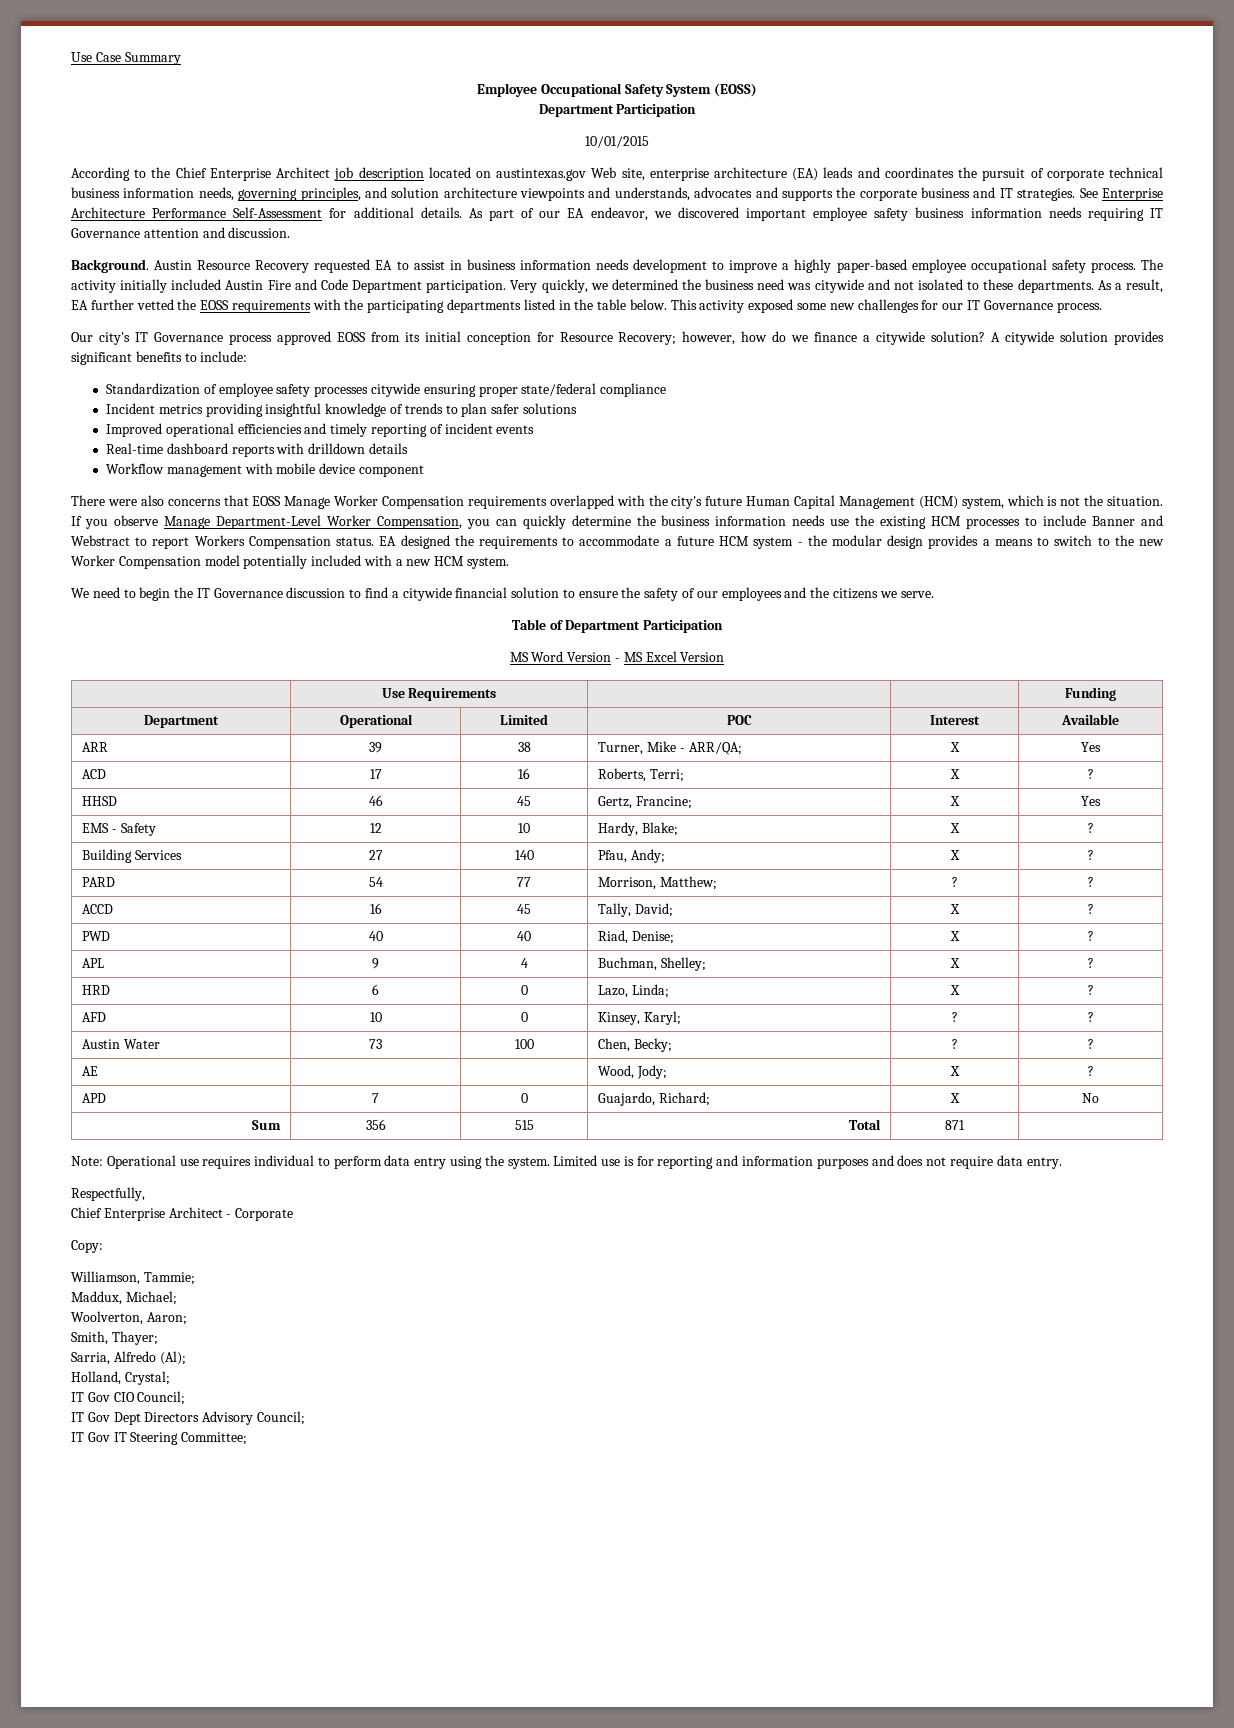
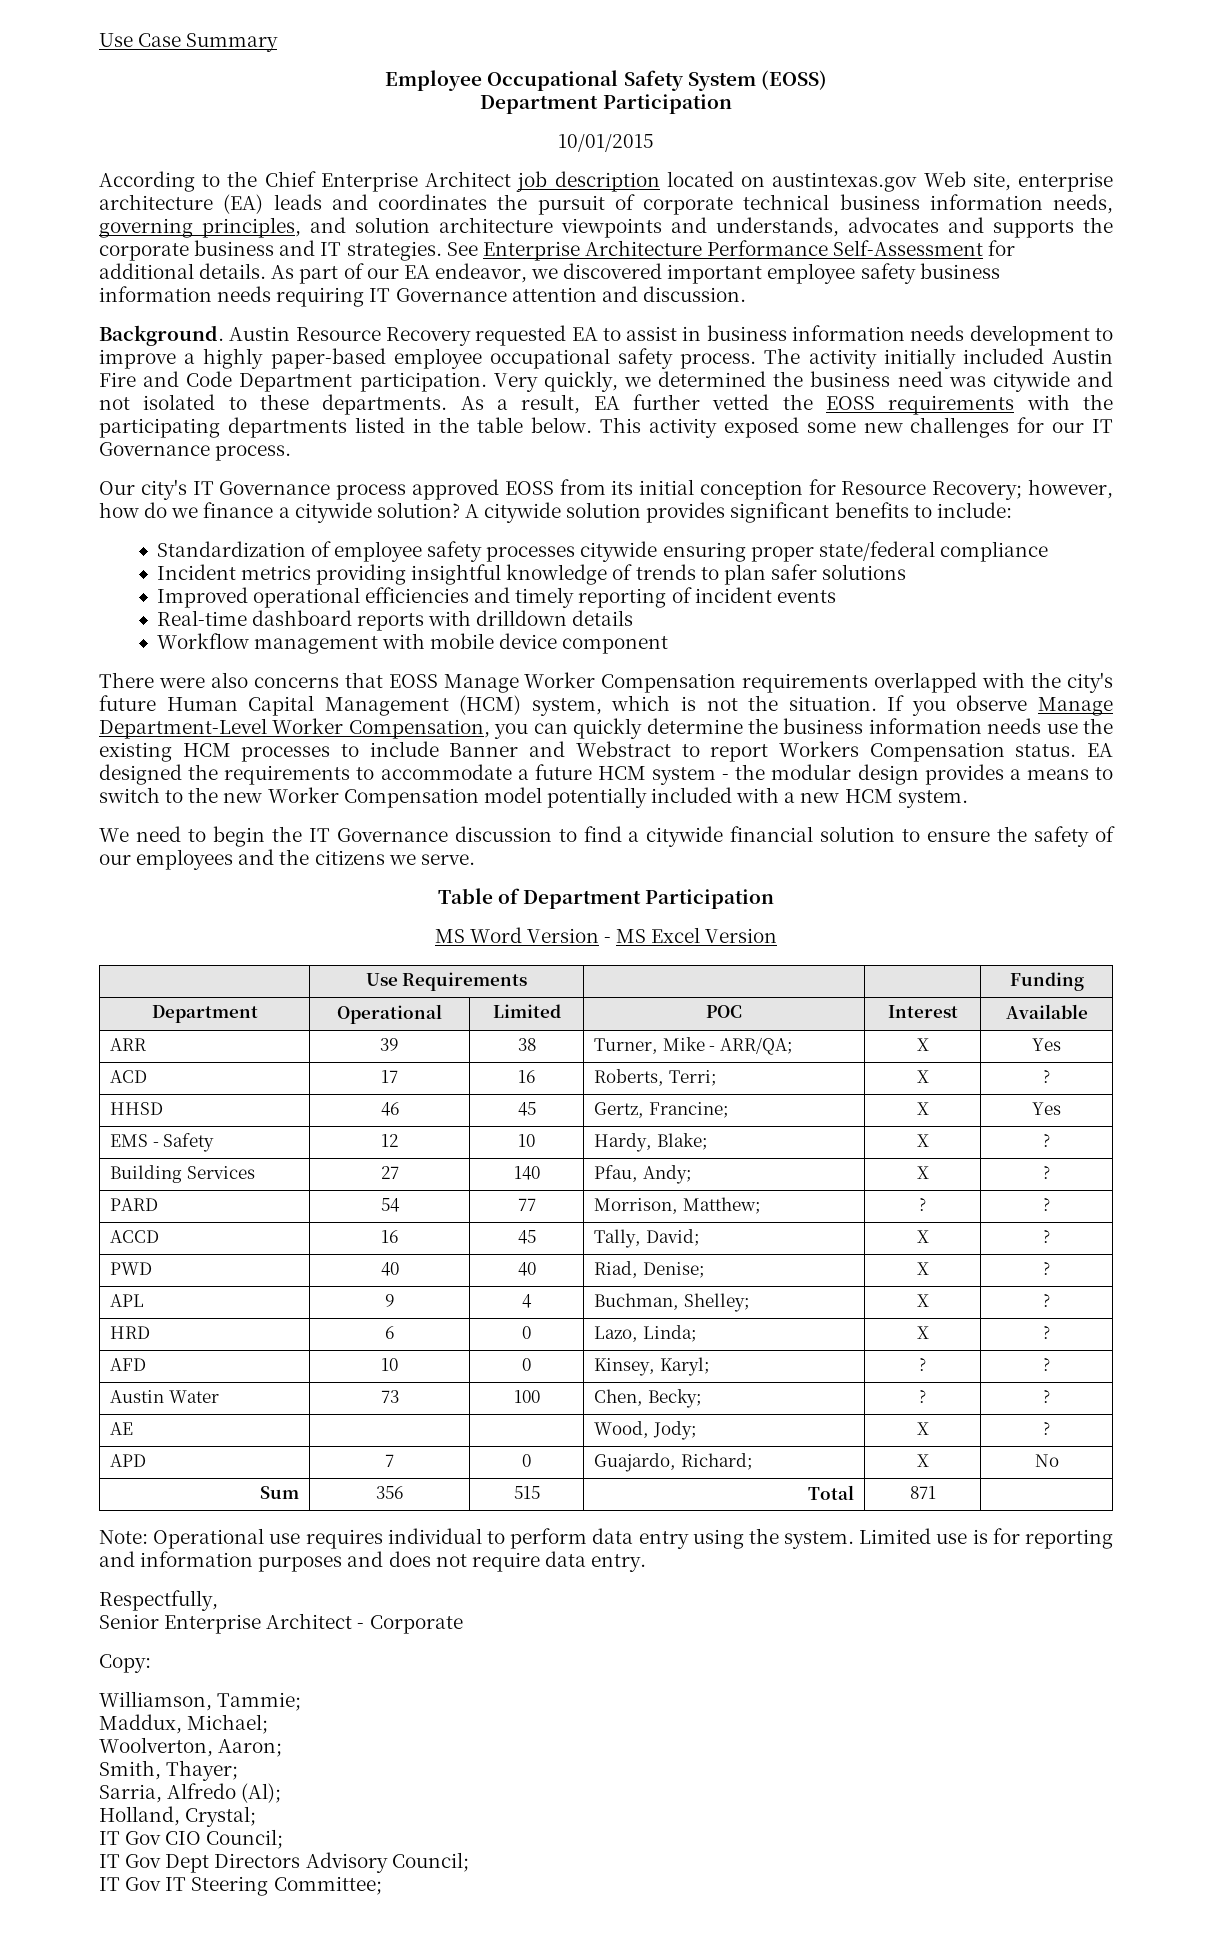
[71,1207,102,1218] Chief -> [99,1614,159,1629] Senior

